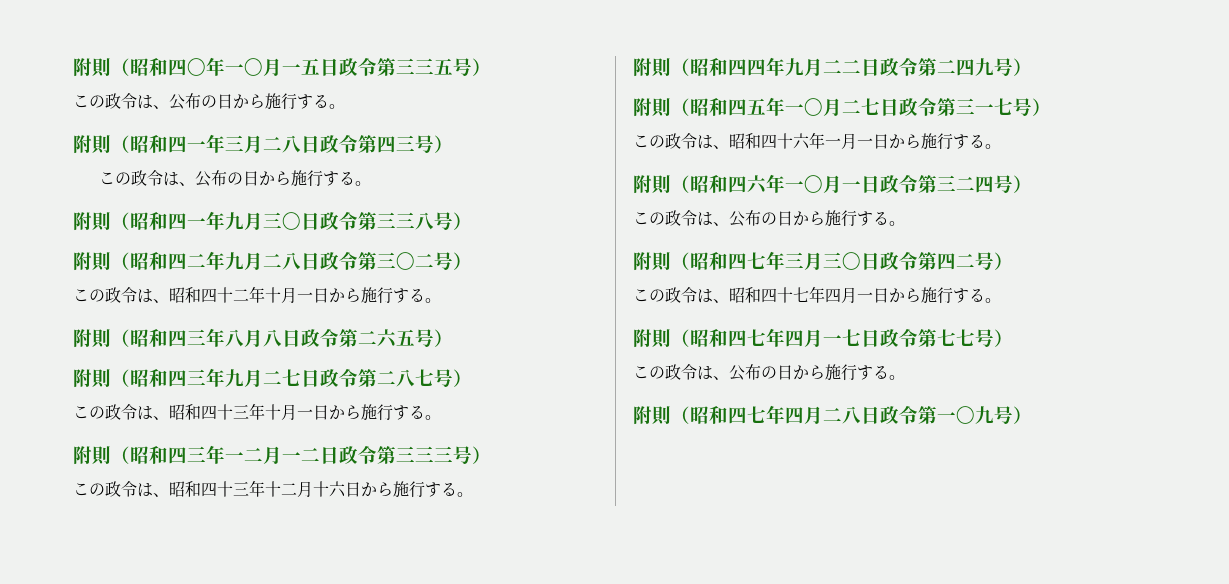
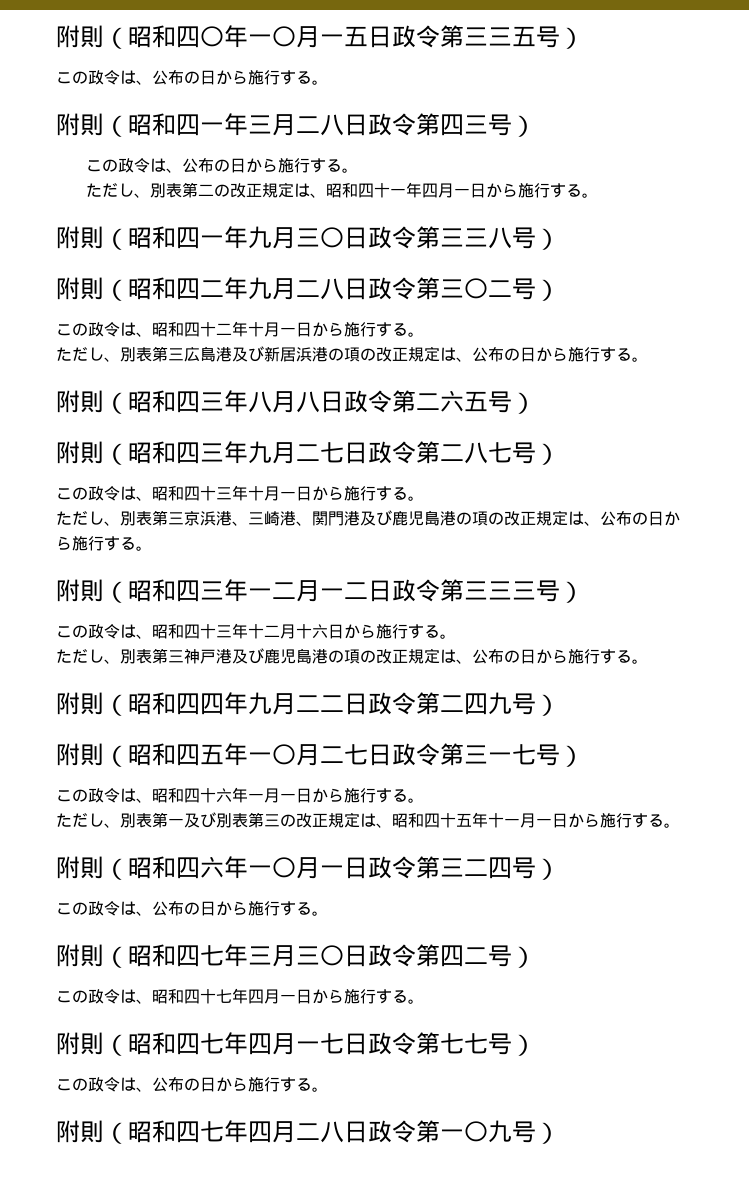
(372, 183) none -> [85,182,598,198] // ただし、別表第二の改正規定は、昭和四十一年四月一日から施行する。
(441, 300) none -> [56,346,648,362] // ただし、別表第三広島港及び新居浜港の項の改正規定は、公布の日から施行する。
(441, 417) none -> [56,510,680,526] [56,536,152,551] // ただし、別表第三京浜港、三崎港、関門港及び鹿児島港の項の改正規定は、公布の日から施行する。
(473, 494) none -> [56,648,648,664] // ただし、別表第三神戸港及び鹿児島港の項の改正規定は、公布の日から施行する。
(1001, 146) none -> [56,812,680,828] // ただし、別表第一及び別表第三の改正規定は、昭和四十五年十一月一日から施行する。

